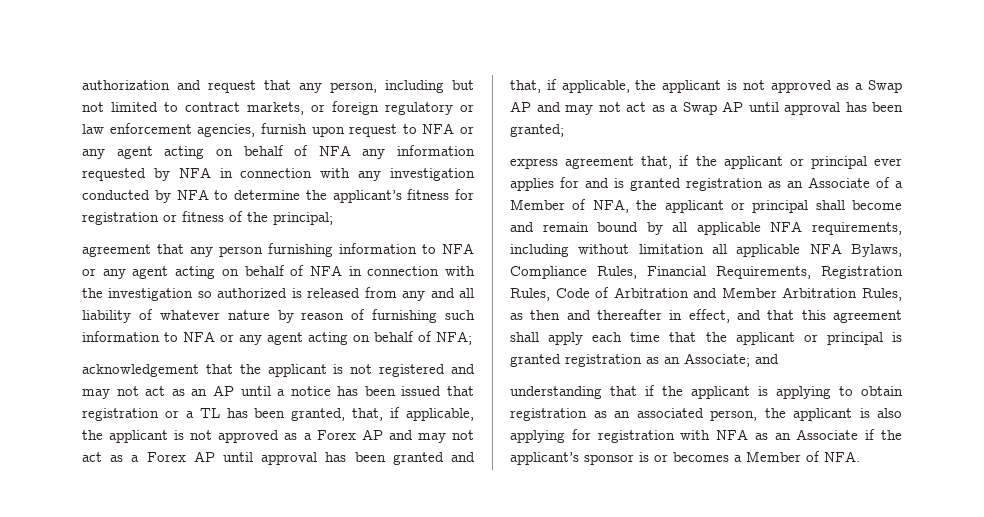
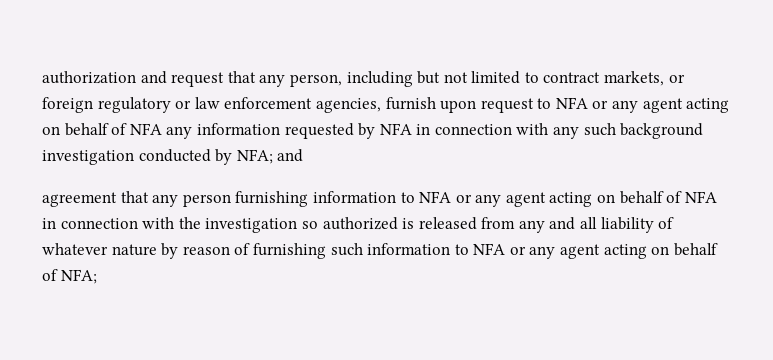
(382, 176) none -> [583,123,704,139] such background
[176,189,474,203] [82,211,333,225] NFA to determine the applicant’s fitness for registration or fitness of the principal; -> [236,149,304,164] NFA; and
[82,364,475,377] [82,385,474,399] [82,407,475,421] [82,429,474,443] [82,451,475,465] [510,79,902,93] [510,101,903,115] [510,124,564,137] [510,155,902,169] [510,177,903,191] [510,199,902,213] [510,221,902,235] [510,243,902,257] [510,266,903,279] [510,287,902,301] [510,309,902,323] [510,332,902,345] [510,353,779,367] [510,385,903,399] [510,408,902,421] [510,429,902,443] [510,451,860,465] // acknowledgement that the applicant is not registered and may not act as an AP until a notice has been issued that registration or a TL has been granted, that, if applicable, the applicant is not approved as a Forex AP and may not act as a Forex AP until approval has been granted and that, if applicable, the applicant is not approved as a Swap AP and may not act as a Swap AP until approval has been granted; // express agreement that, if the applicant or principal ever applies for and is granted registration as an Associate of a Member of NFA, the applicant or principal shall become and remain bound by all applicable NFA requirements, including without limitation all applicable NFA Bylaws, Compliance Rules, Financial Requirements, Registration Rules, Code of Arbitration and Member Arbitration Rules, as then and thereafter in effect, and that this agreement shall apply each time that the applicant or principal is granted registration as an Associate; and // understanding that if the applicant is applying to obtain registration as an associated person, the applicant is also applying for registration with NFA as an Associate if the applicant’s sponsor is or becomes a Member of NFA. -> (97, 276) none

